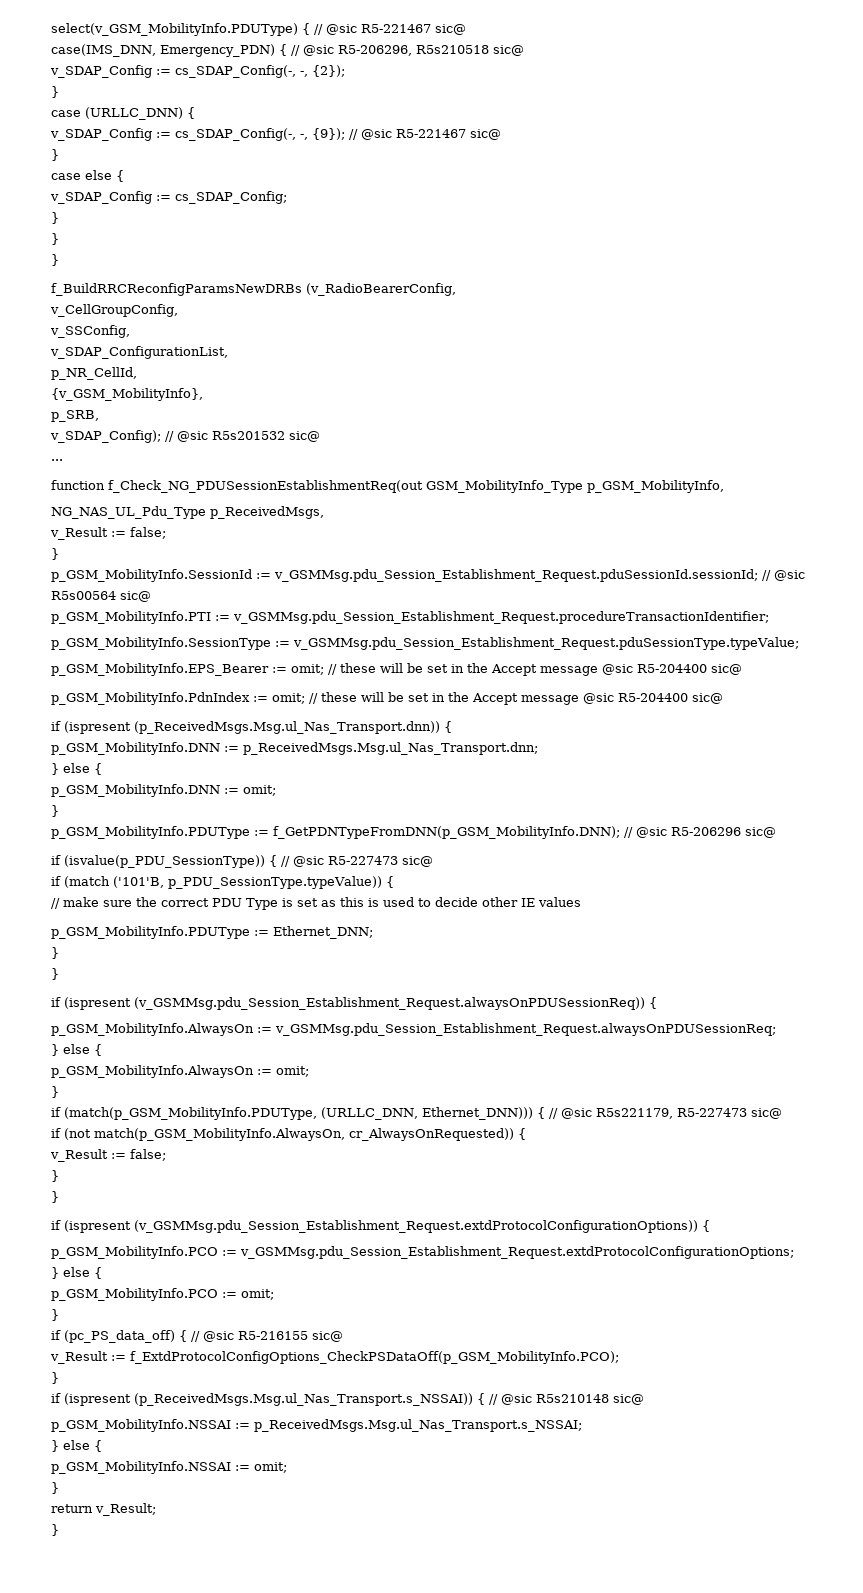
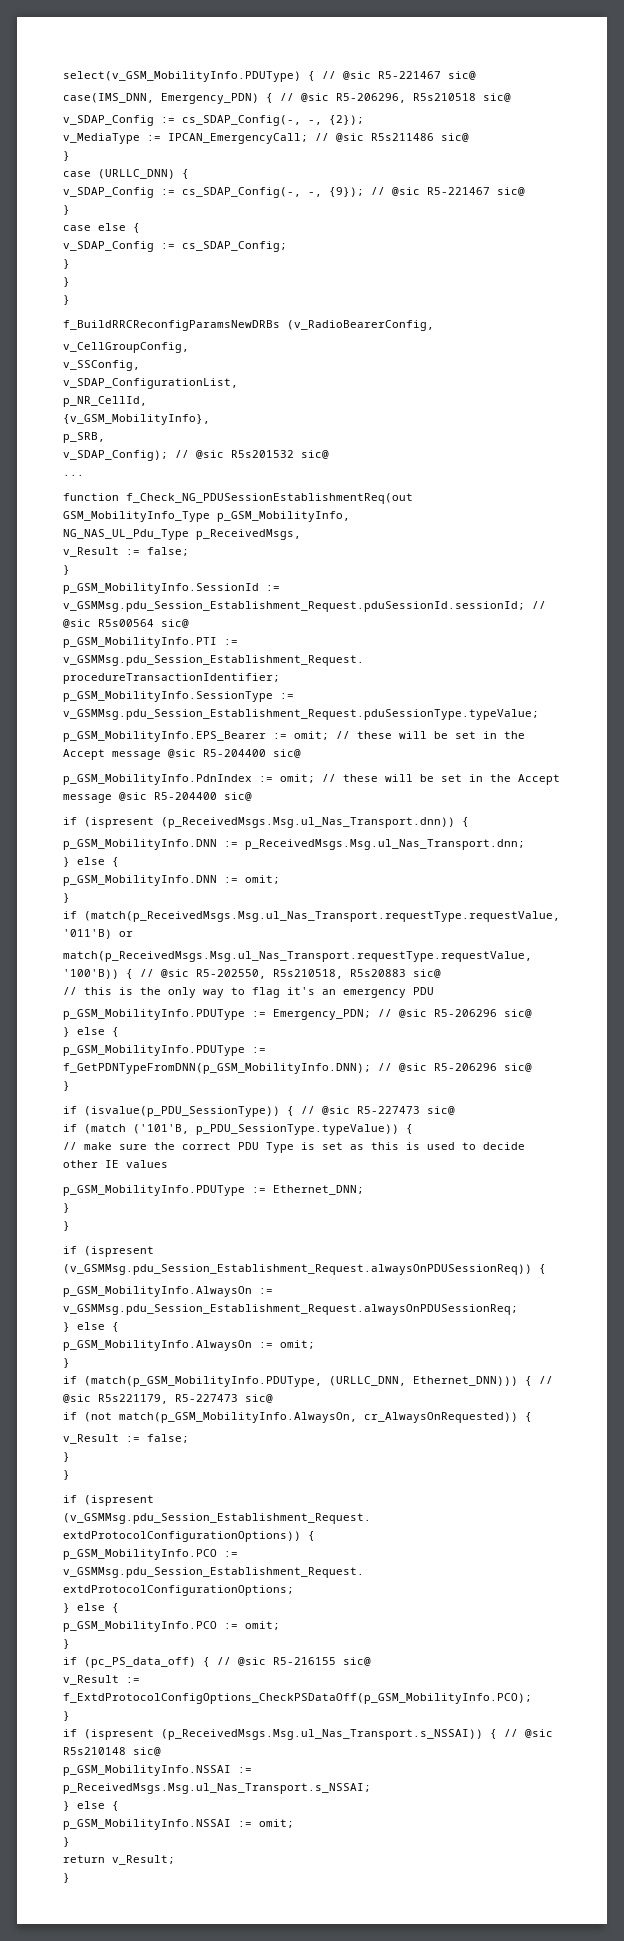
(345, 71) none -> [63,133,469,144] // v_MediaType := IPCAN_EmergencyCall; // @sic R5s211486 sic@
(59, 811) none -> [63,911,560,922] [63,929,133,939] [63,951,532,962] [63,969,441,979] [63,987,434,998] [63,1009,532,1020] [63,1027,119,1037] // if (match(p_ReceivedMsgs.Msg.ul_Nas_Transport.requestType.requestValue, '011'B) or // match(p_ReceivedMsgs.Msg.ul_Nas_Transport.requestType.requestValue, '100'B)) { // @sic R5-202550, R5s210518, R5s20883 sic@ // // this is the only way to flag it's an emergency PDU // p_GSM_MobilityInfo.PDUType := Emergency_PDN; // @sic R5-206296 sic@ // } else {
(776, 832) none -> [63,1081,70,1091] // }

